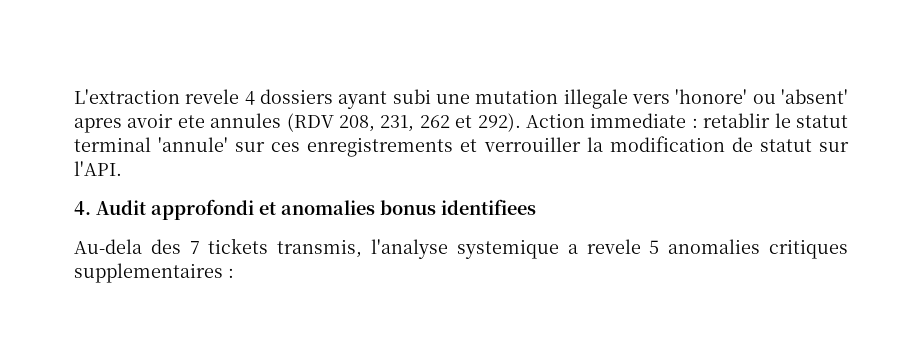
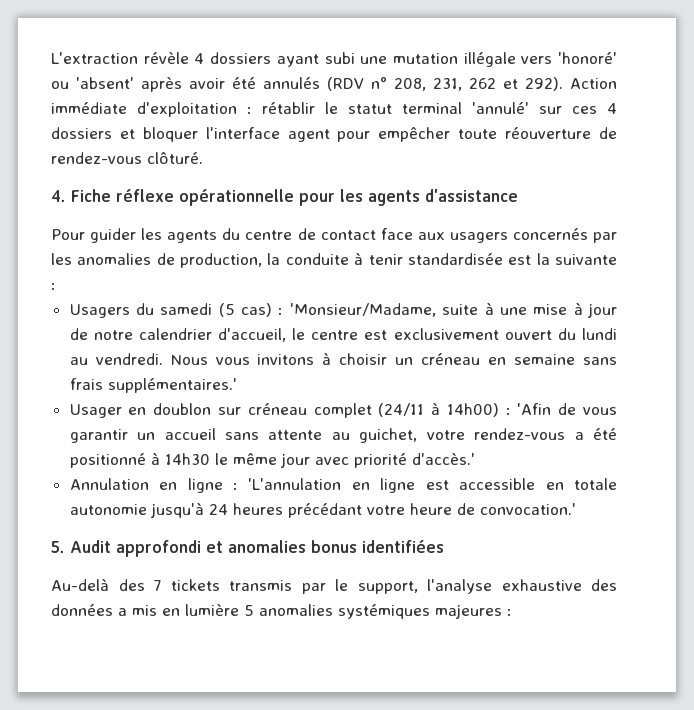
[185,89,240,104] revele -> [143,52,189,64] révèle
[563,89,848,109] [74,113,334,133] illegale vers 'honore' ou 'absent' apres avoir ete annules (RDV -> [463,52,618,67] [51,77,387,92] illégale vers 'honoré' ou 'absent' après avoir été annulés (RDV n°
[590,113,771,128] immediate : retablir -> [51,102,315,117] immédiate d'exploitation : rétablir
[158,137,229,152] 'annule' -> [472,102,529,114] 'annulé'
[307,136,850,157] [74,161,122,176] [74,201,91,215] enregistrements et verrouiller la modification de statut sur l'API. // 4. -> [607,103,617,114] [51,127,618,142] [51,152,203,164] [51,189,518,206] [51,228,617,243] [51,252,618,268] [51,283,56,290] [69,302,617,318] [69,328,617,342] [69,352,617,365] [69,378,237,393] [69,402,617,418] [69,428,617,443] [69,452,475,468] [69,478,617,493] [69,502,576,518] [51,541,65,553] 4 dossiers et bloquer l'interface agent pour empêcher toute réouverture de rendez-vous clôturé. // 4. Fiche réflexe opérationnelle pour les agents d'assistance // Pour guider les agents du centre de contact face aux usagers concernés par les anomalies de production, la conduite à tenir standardisée est la suivante : // Usagers du samedi (5 cas) : 'Monsieur/Madame, suite à une mise à jour de notre calendrier d'accueil, le centre est exclusivement ouvert du lundi au vendredi. Nous vous invitons à choisir un créneau en semaine sans frais supplémentaires.' // Usager en doublon sur créneau complet (24/11 à 14h00) : 'Afin de vous garantir un accueil sans attente au guichet, votre rendez-vous a été positionné à 14h30 le même jour avec priorité d'accès.' // Annulation en ligne : 'L'annulation en ligne est accessible en totale autonomie jusqu'à 24 heures précédant votre heure de convocation.' // 5.
[441,199,536,215] [74,239,142,254] identifiees // Au-dela -> [362,540,444,553] [51,578,109,591] identifiées // Au-delà
[277,239,849,259] [74,263,223,283] transmis, l'analyse systemique a revele 5 anomalies critiques supplementaires -> [229,579,617,594] [51,604,502,619] transmis par le support, l'analyse exhaustive des données a mis en lumière 5 anomalies systémiques majeures

